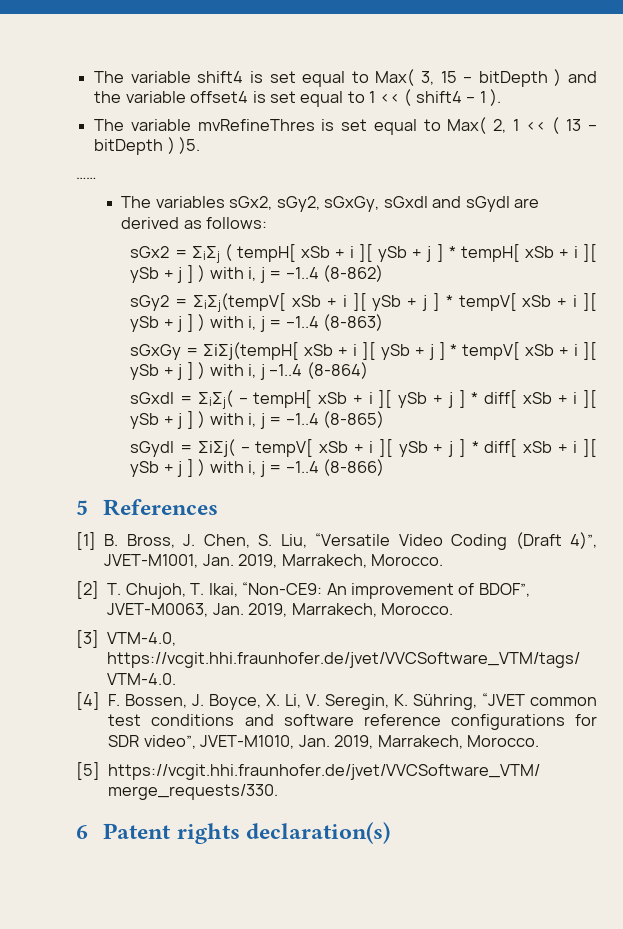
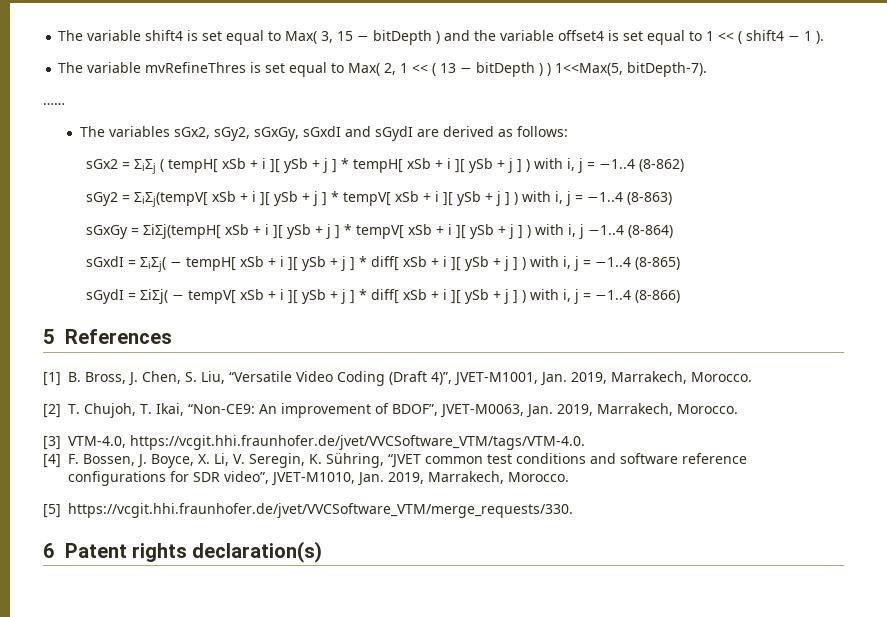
[179,137,201,154] )5. -> [547,62,708,77] ) 1<<Max(5, bitDepth-7).

